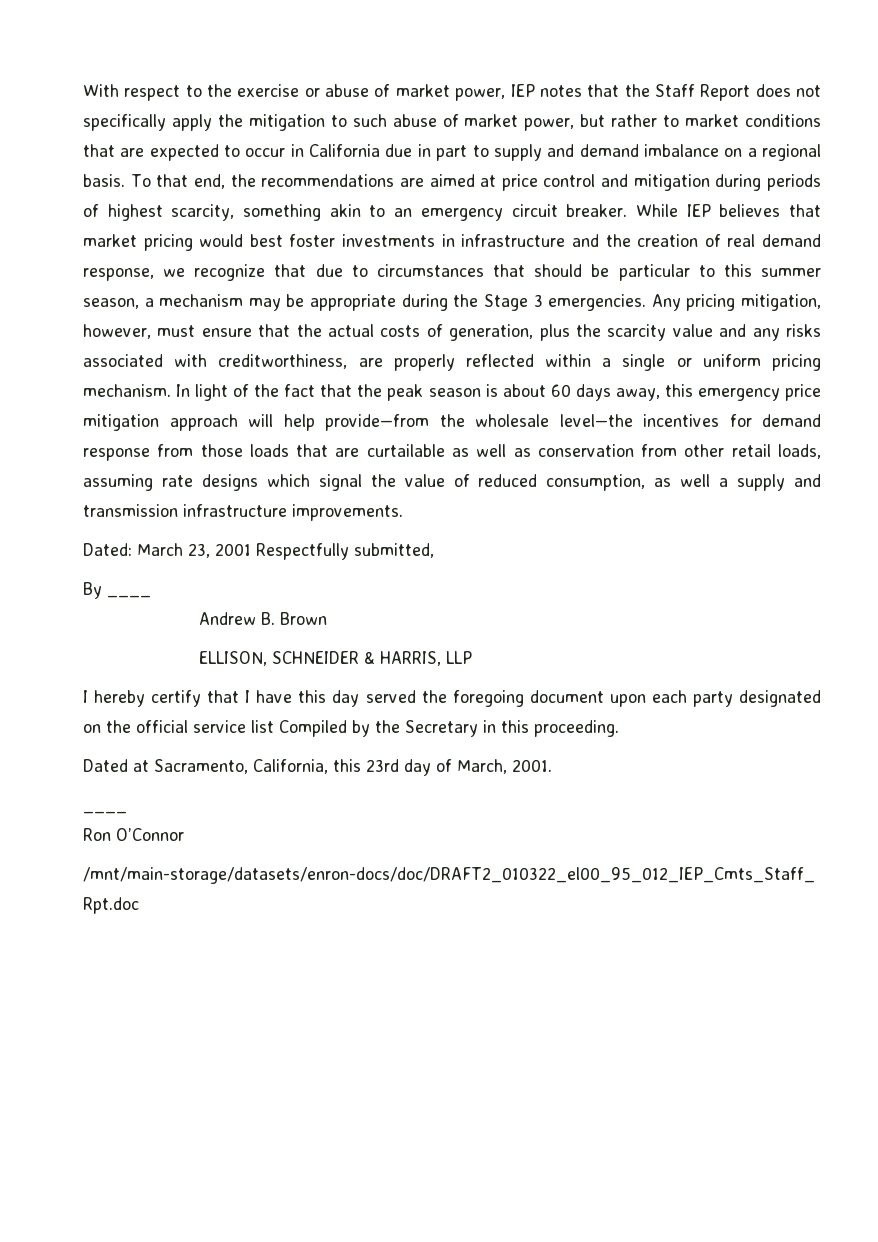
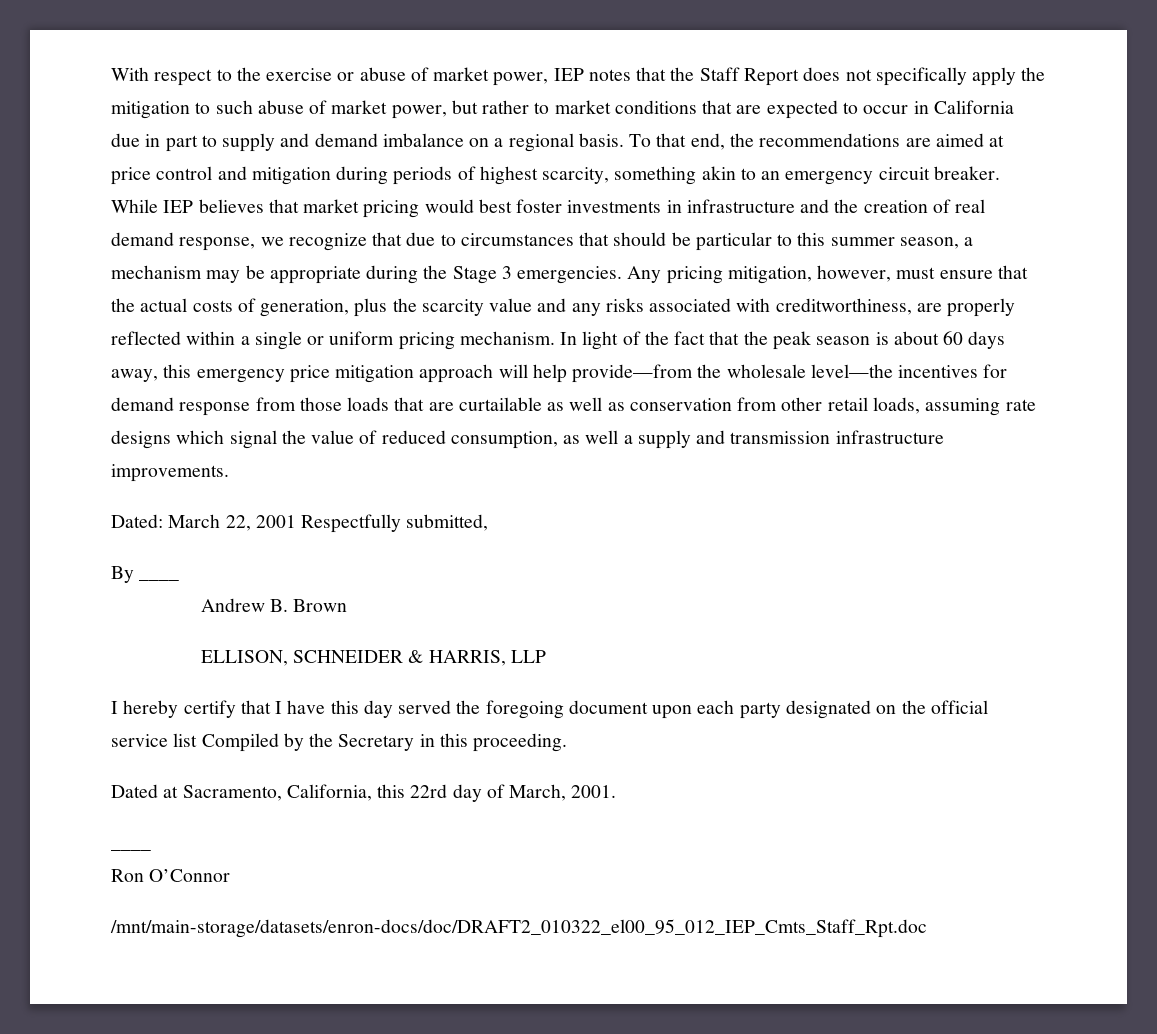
[188,543,210,558] 23, -> [225,515,251,531] 22,
[366,759,399,772] 23rd -> [410,784,448,798] 22rd

